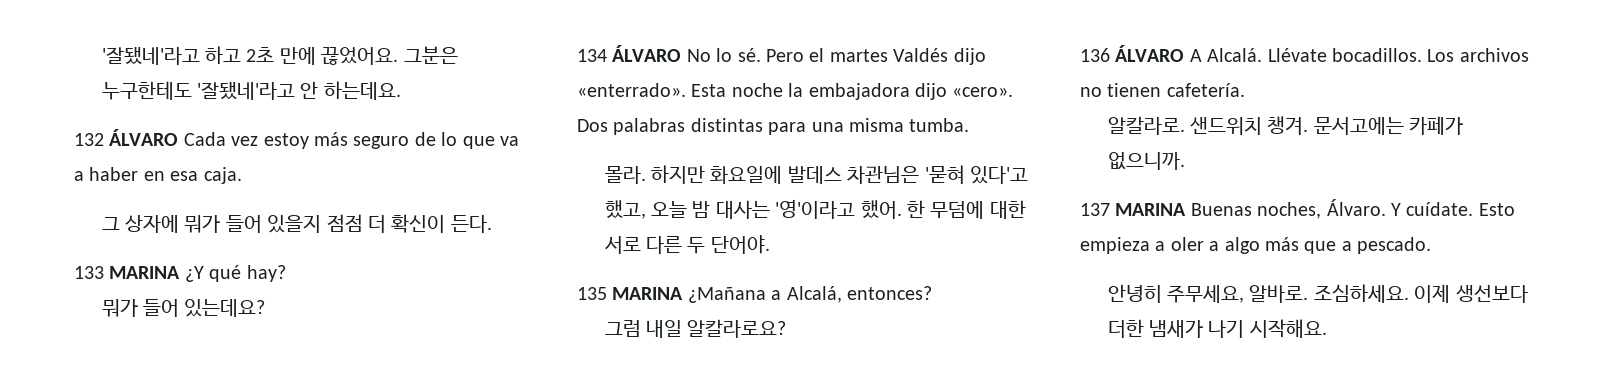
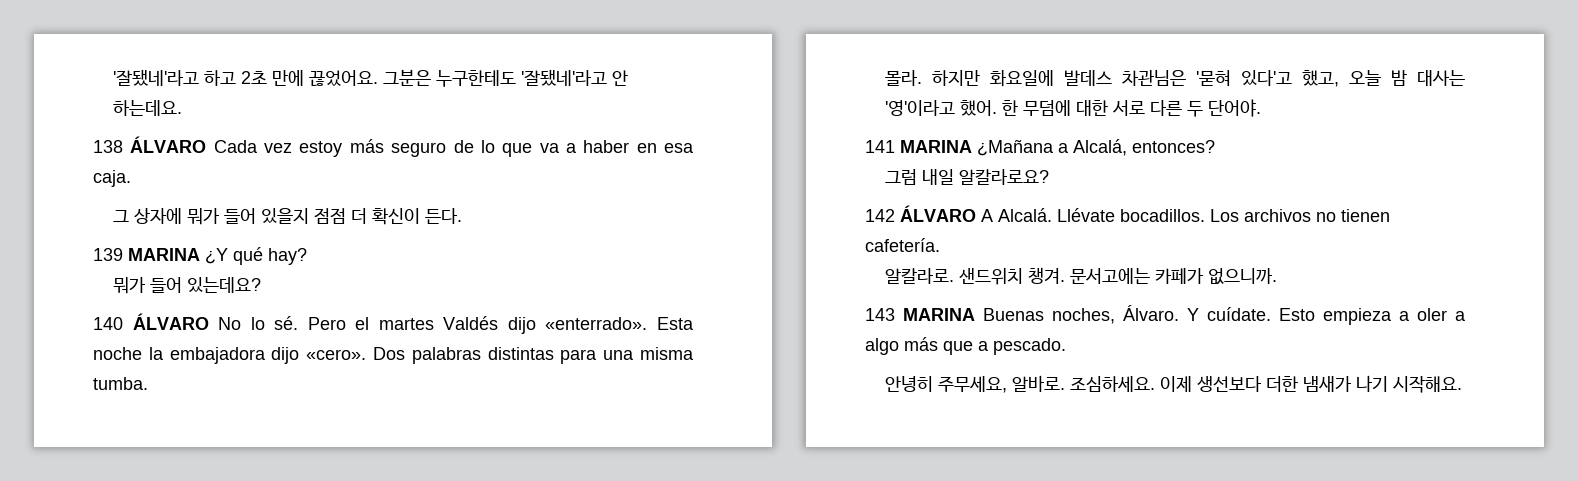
[74,133,104,146] 132 -> [93,140,123,153] 138
[74,266,104,279] 133 -> [93,248,123,261] 139
[577,49,607,62] 134 -> [93,317,123,330] 140
[577,287,607,300] 135 -> [865,140,895,153] 141
[1080,48,1110,62] 136 -> [865,209,895,222] 142
[1080,203,1110,216] 137 -> [865,308,895,321] 143

